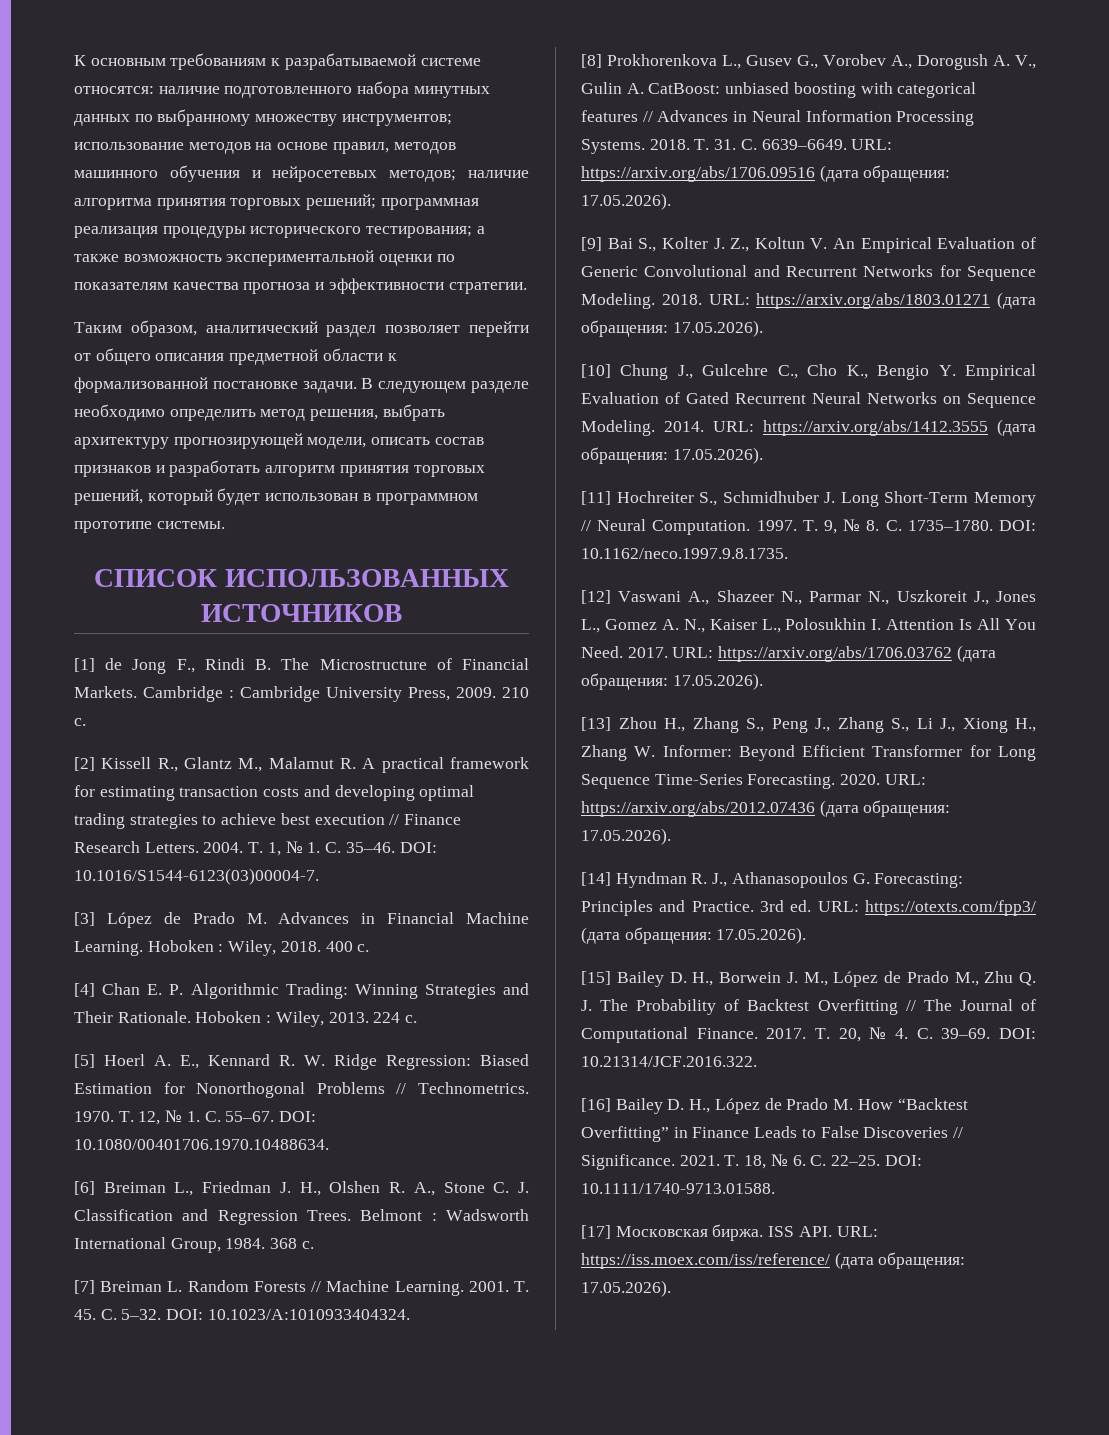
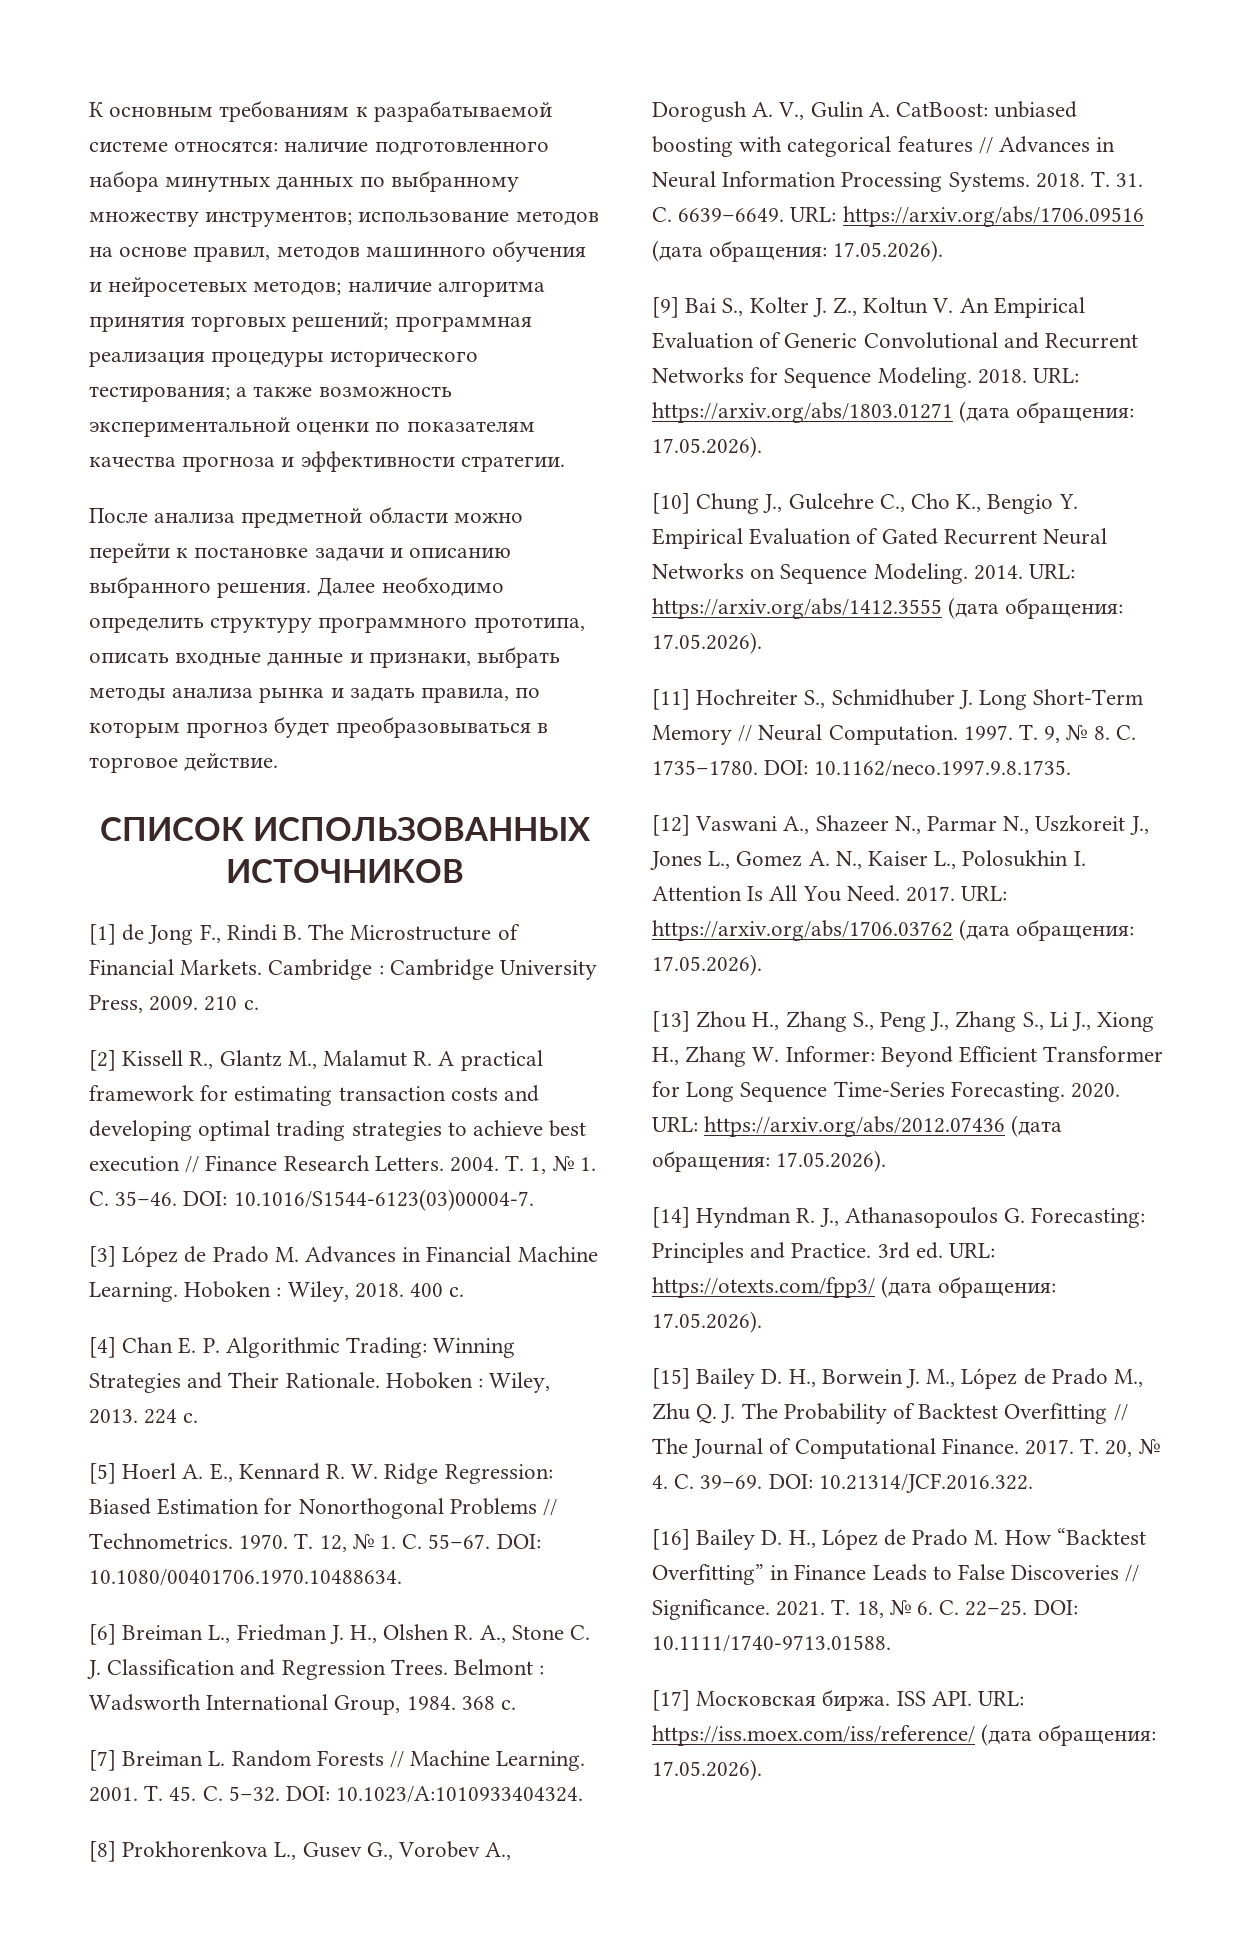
[74,320,529,337] [74,348,397,365] [74,377,529,393] [74,404,445,421] [74,433,484,449] [74,460,485,477] [74,488,478,505] [74,521,225,533] Таким образом, аналитический раздел позволяет перейти от общего описания предметной области к формализованной постановке задачи. В следующем разделе необходимо определить метод решения, выбрать архитектуру прогнозирующей модели, описать состав признаков и разработать алгоритм принятия торговых решений, который будет использован в программном прототипе системы. -> [89,506,523,528] [89,543,512,563] [89,576,504,598] [89,617,585,633] [89,646,561,668] [89,687,541,703] [89,716,548,738] [89,753,279,773] После анализа предметной области можно перейти к постановке задачи и описанию выбранного решения. Далее необходимо определить структуру программного прототипа, описать входные данные и признаки, выбрать методы анализа рынка и задать правила, по которым прогноз будет преобразовываться в торговое действие.

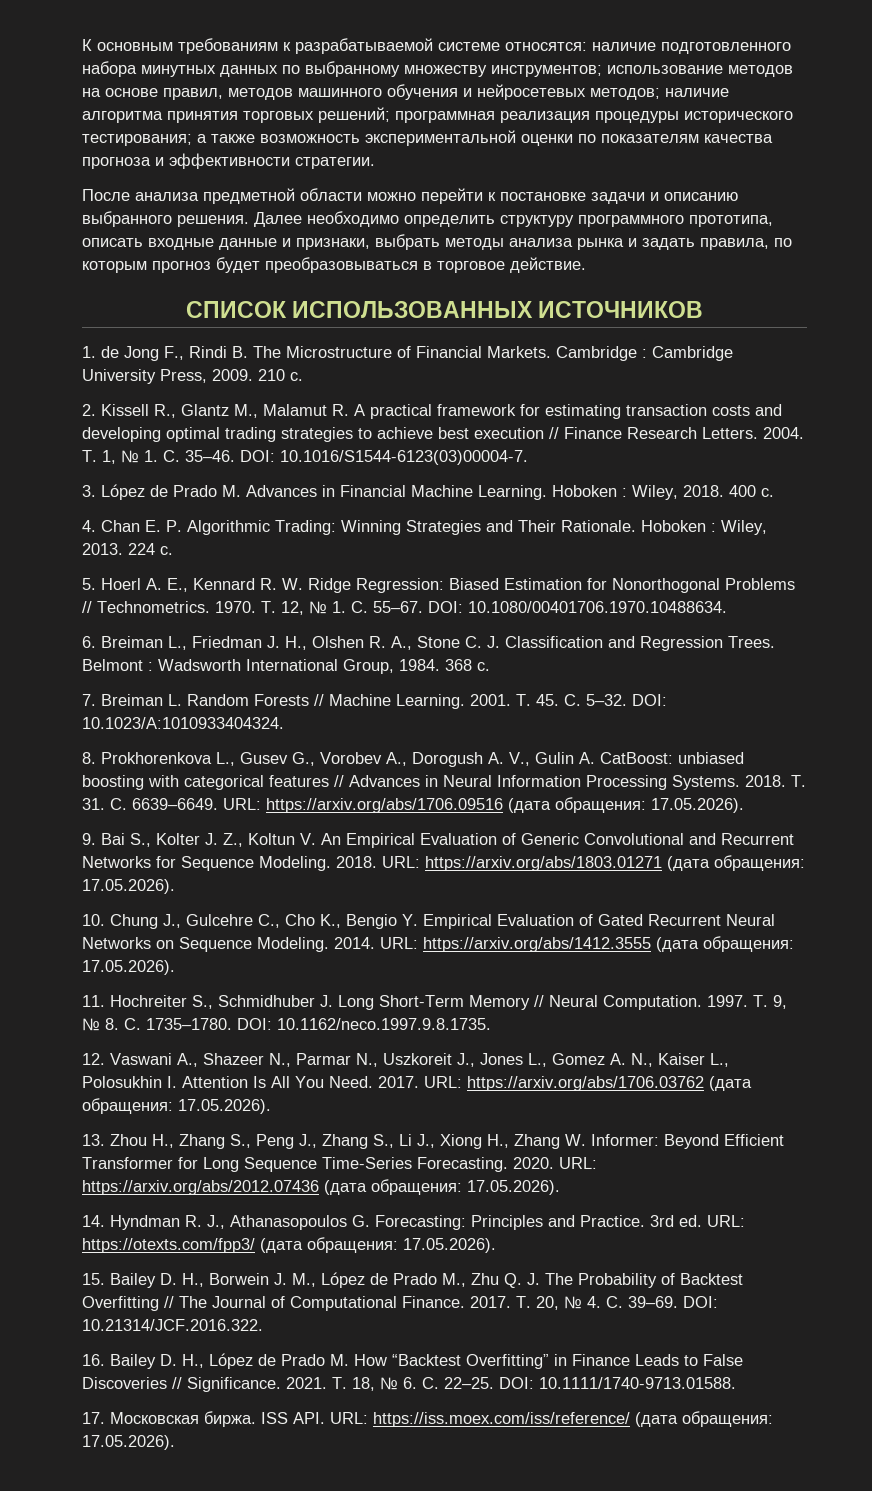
[89,924,116,945] [1] -> [82,346,96,358] 1.
[89,1050,116,1071] [2] -> [82,404,96,416] 2.
[89,1246,116,1267] [3] -> [82,485,96,497] 3.
[89,1337,116,1358] [4] -> [82,520,96,532] 4.
[89,1463,116,1484] [5] -> [82,578,96,590] 5.
[89,1624,116,1645] [6] -> [82,636,96,648] 6.
[89,1750,116,1771] [7] -> [82,694,96,706] 7.
[89,1841,116,1862] [8] -> [82,752,96,764] 8.
[652,297,679,318] [9] -> [82,833,96,845] 9.
[652,493,690,514] [10] -> [82,914,105,926] 10.
[652,689,690,710] [11] -> [82,995,105,1007] 11.
[652,815,690,836] [12] -> [82,1053,105,1065] 12.
[652,1011,690,1032] [13] -> [82,1134,105,1146] 13.
[652,1207,690,1228] [14] -> [82,1215,105,1227] 14.
[652,1368,690,1389] [15] -> [82,1273,105,1285] 15.
[652,1529,690,1550] [16] -> [82,1354,105,1366] 16.
[652,1690,690,1711] [17] -> [82,1412,105,1424] 17.

